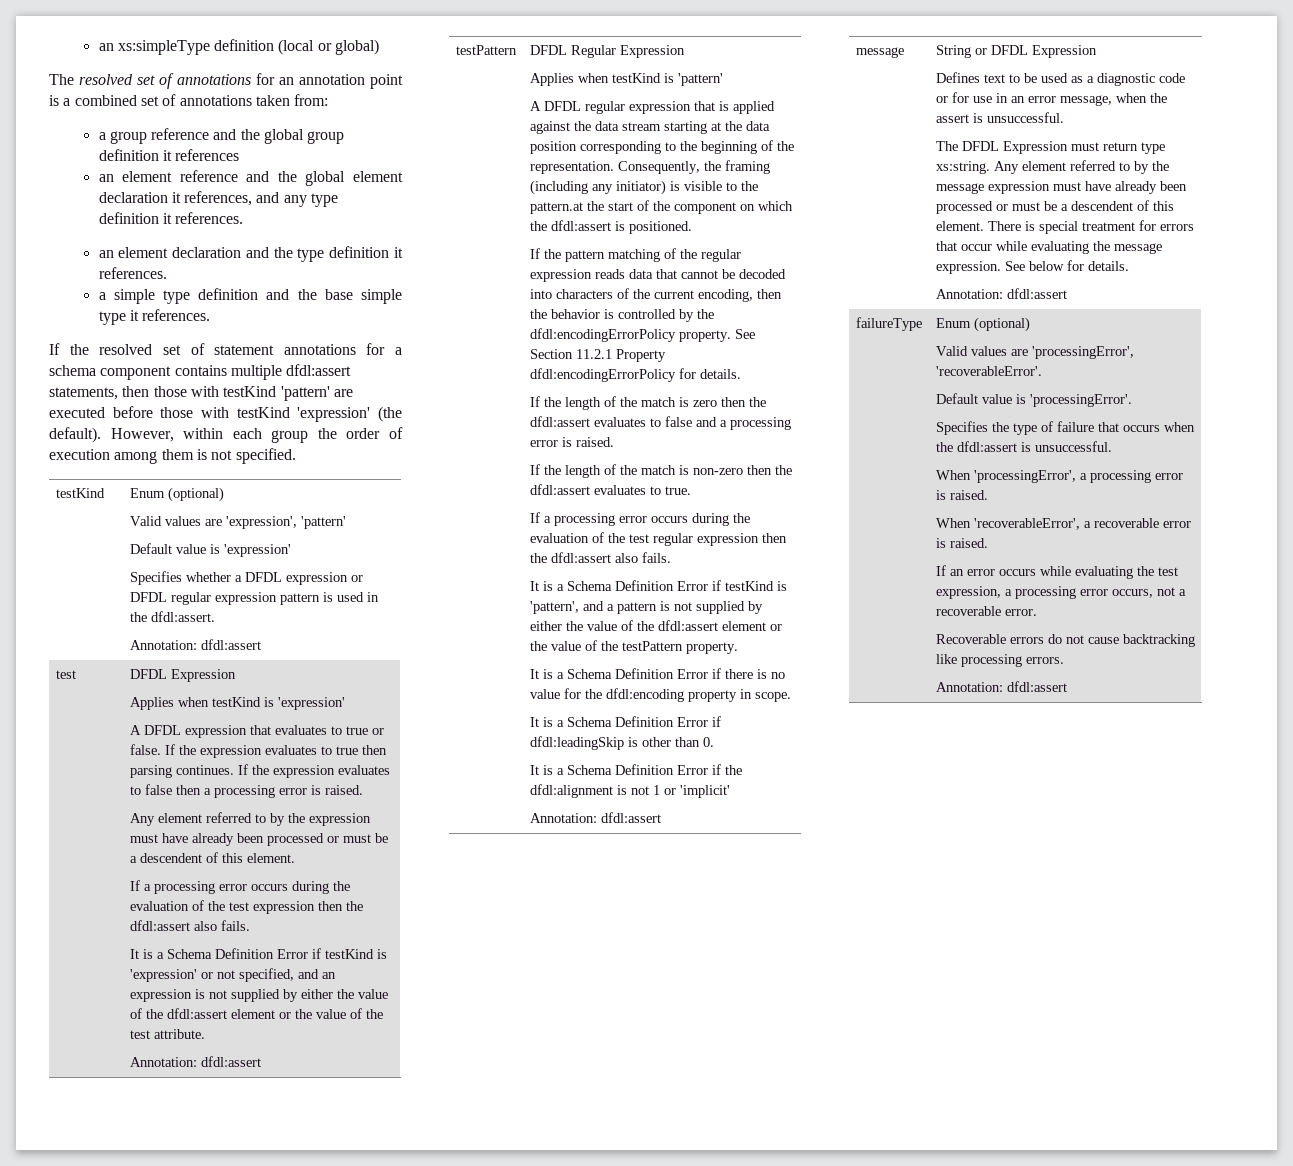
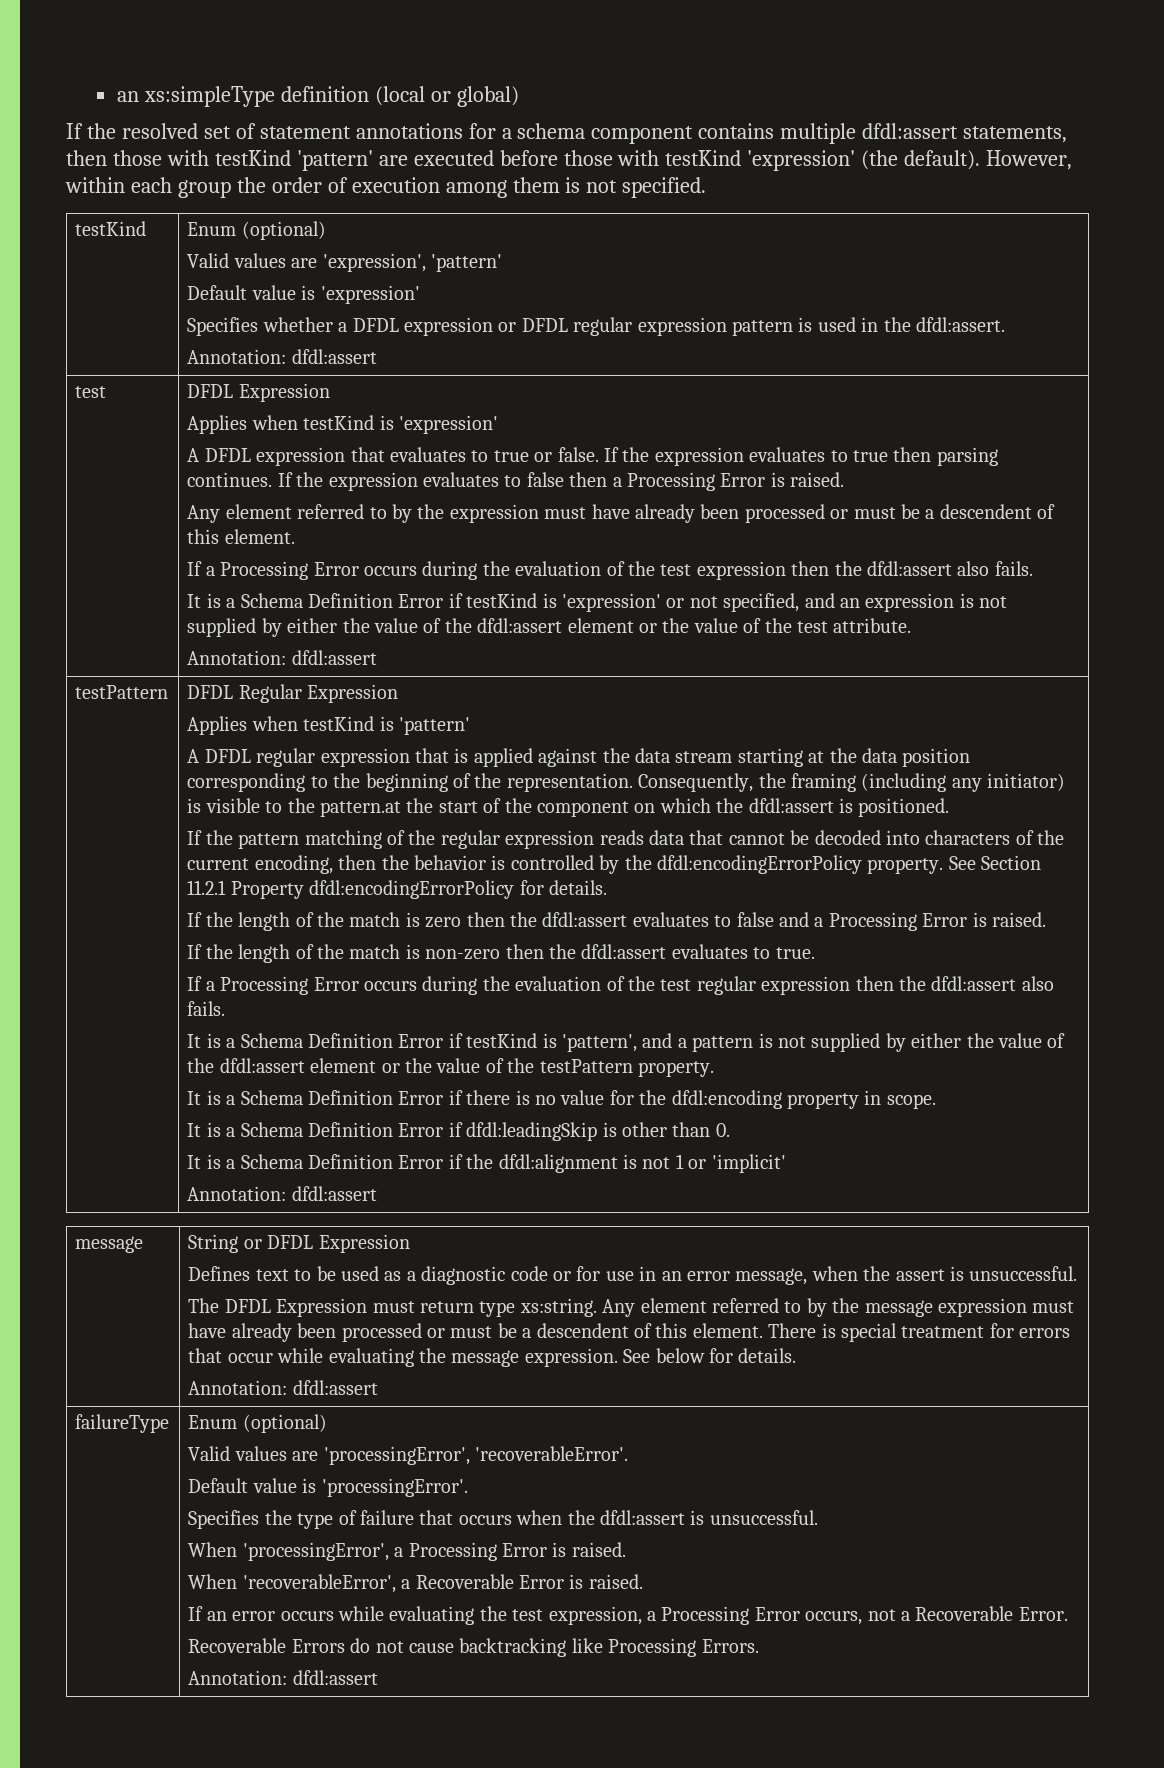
[49,73,403,89] [49,94,329,106] [98,128,345,144] [98,149,240,161] [98,170,403,186] [98,191,339,207] [98,212,244,224] [98,246,403,262] [98,267,167,279] [98,288,402,304] [98,309,211,325] // The resolved set of annotations for an annotation point is a combined set of annotations taken from: // a group reference and the global group definition it references // an element reference and the global element declaration it references, and any type definition it references. // an element declaration and the type definition it references. // a simple type definition and the base simple type it references. -> (519, 96) none
[213,785,307,798] processing error -> [626,472,766,491] Processing Error
[153,881,247,894] processing error -> [220,561,359,580] Processing Error
[729,417,791,430] [529,440,558,447] processing error -> [828,912,968,931] Processing Error
[553,513,647,526] processing error -> [220,976,359,995] Processing Error
[1089,470,1183,483] processing error -> [408,1542,547,1561] Processing Error
[1093,518,1191,528] recoverable error -> [415,1574,564,1589] Recoverable Error
[1014,586,1108,599] processing error -> [661,1606,800,1625] Processing Error
[935,606,1037,616] [935,634,1044,644] recoverable error. // Recoverable errors -> [915,1606,1068,1621] [188,1638,345,1653] Recoverable Error. // Recoverable Errors
[960,654,1064,667] processing errors. -> [608,1638,759,1657] Processing Errors.

